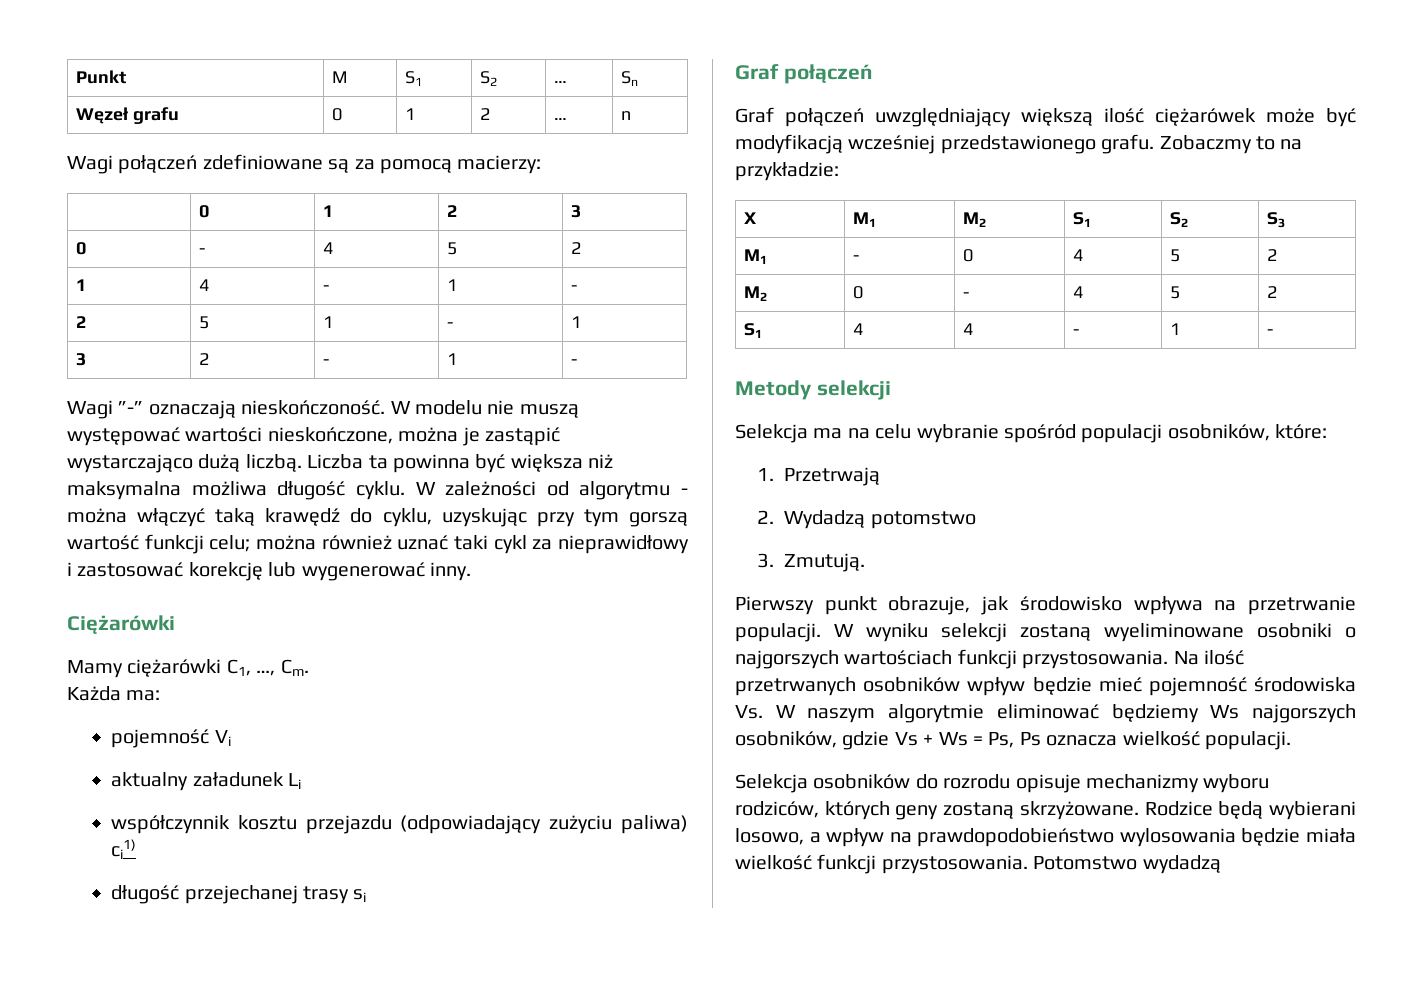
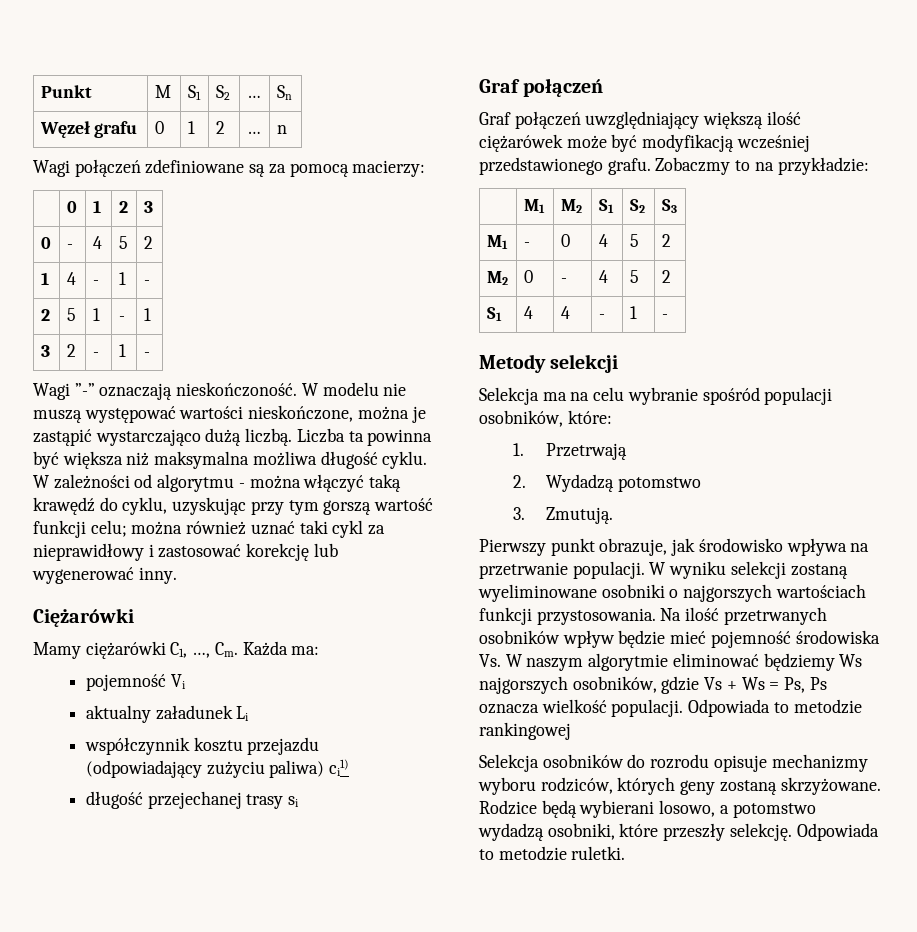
(309, 667) // -> (238, 649) none
[743,212,757,224] X -> (869, 166) none
(1291, 740) none -> [688,699,862,717] [479,722,571,740] Odpowiada to metodzie rankingowej
[826,828,1356,847] [735,854,1221,874] wpływ na prawdopodobieństwo wylosowania będzie miała wielkość funkcji przystosowania. Potomstwo wydadzą -> [732,803,816,818] [478,823,879,841] [479,846,626,861] potomstwo wydadzą osobniki, które przeszły selekcję. Odpowiada to metodzie ruletki.

